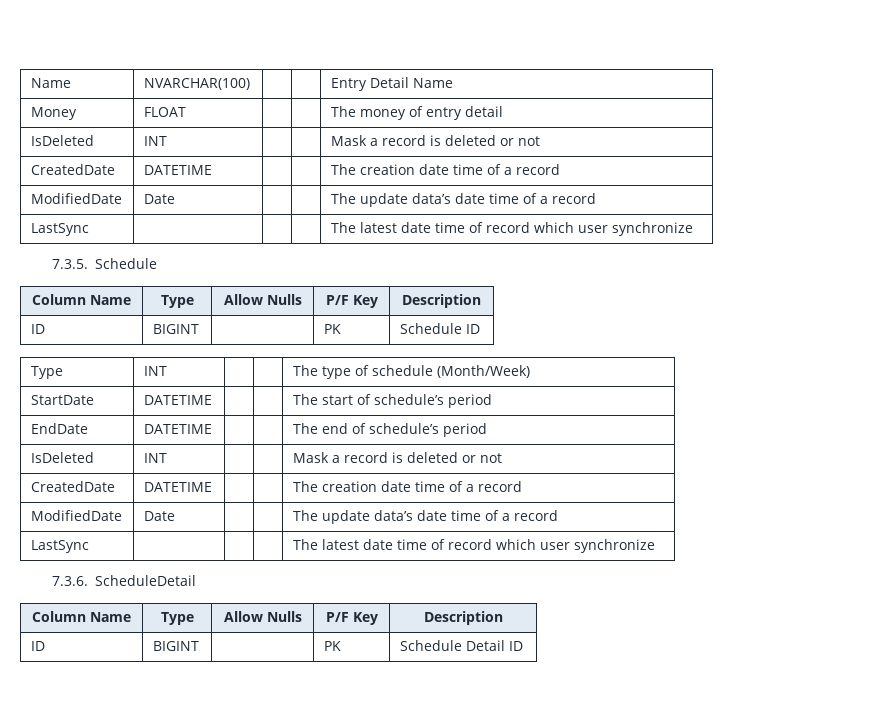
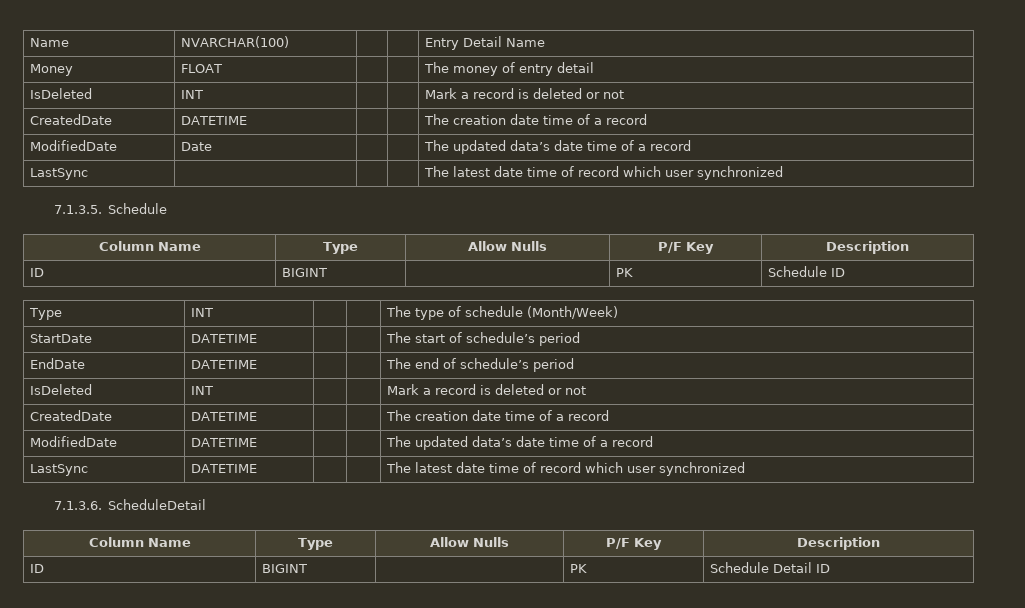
[330,135,367,146] Mask -> [425,88,458,99] Mark
[359,193,408,207] update -> [453,140,507,154] updated
[611,222,693,236] [51,259,88,269] synchronize // 7.3.5. -> [697,166,784,180] [54,205,103,214] synchronized // 7.1.3.5.
[292,452,329,463] Mask -> [387,384,420,395] Mark
[143,511,175,521] [292,510,558,524] [30,540,89,553] [292,539,655,553] [51,576,88,586] Date | | | The update data’s date time of a record // LastSync | | | | The latest date time of record which user synchronize // 7.3.6. -> [191,438,258,447] [386,436,654,450] [30,464,89,476] [191,464,258,473] [386,462,746,476] [54,501,103,510] DATETIME | | | The updated data’s date time of a record // LastSync | DATETIME | | | The latest date time of record which user synchronized // 7.1.3.6.

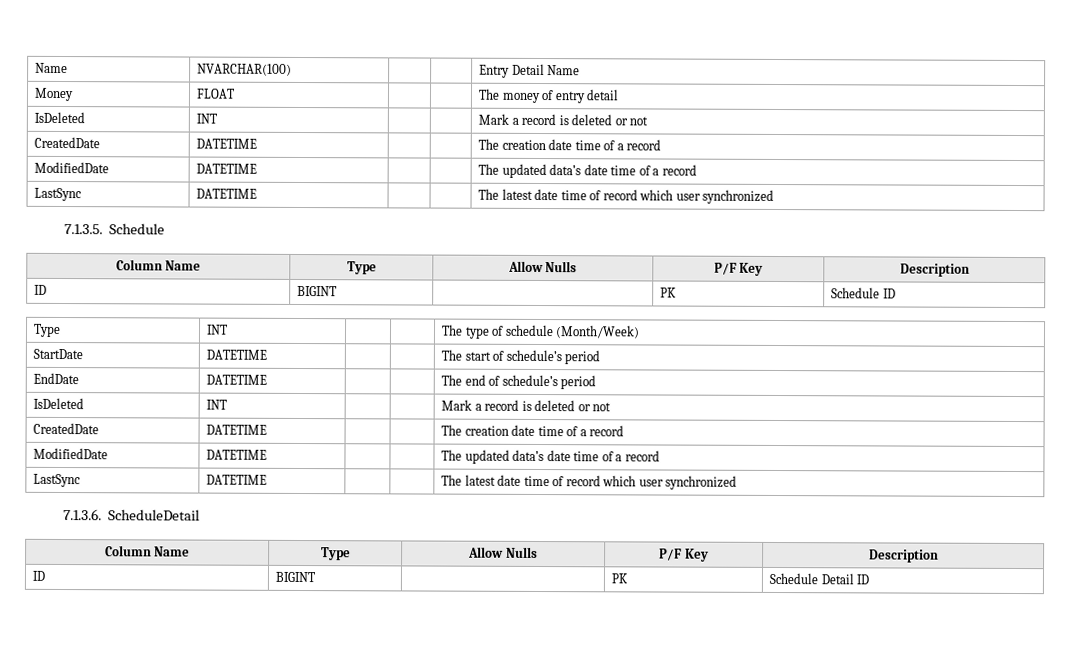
[181,142,213,151] [424,140,692,154] [30,168,89,180] Date | | | The updated data’s date time of a record // LastSync | -> [196,163,258,174] [478,163,697,179] [34,187,83,202] [196,188,258,199] DATETIME | | | The updated data’s date time of a record // LastSync | DATETIME

